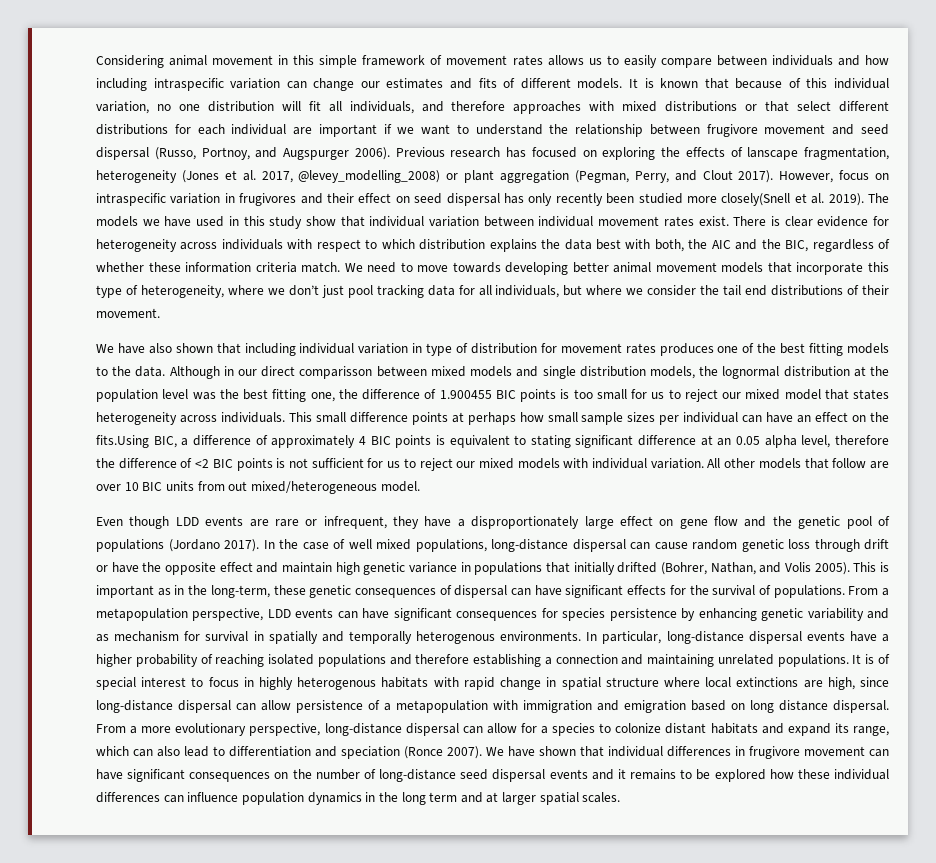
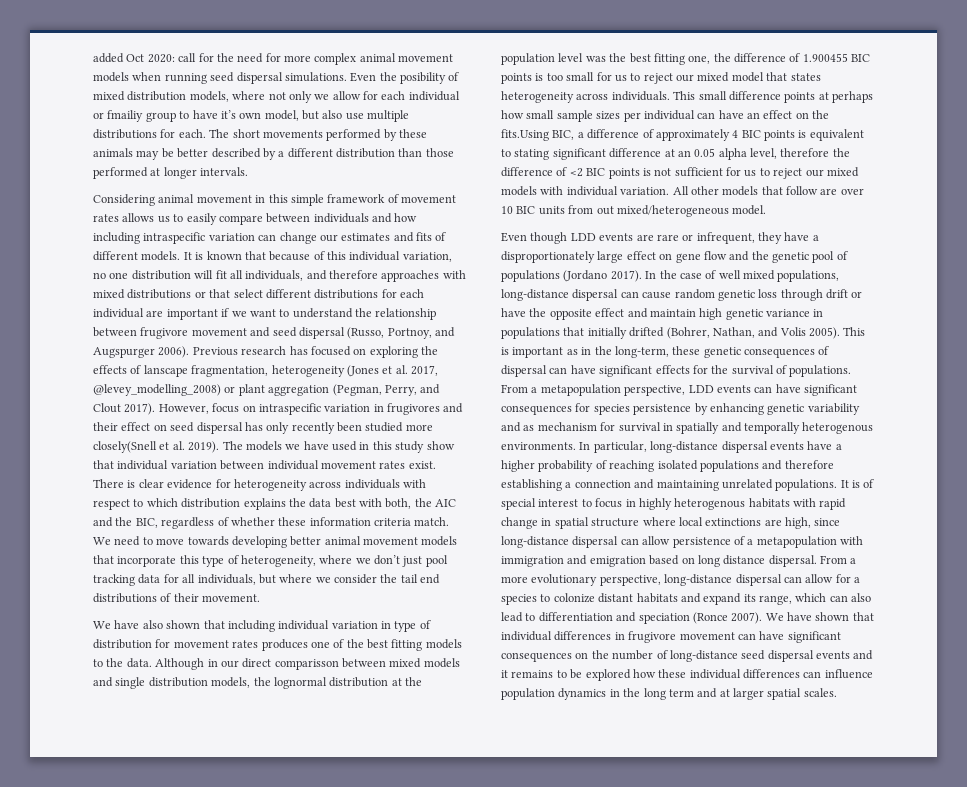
(96, 61) none -> [93,53,454,65] [93,72,460,84] [93,91,460,103] [93,110,410,122] [93,129,427,141] [93,148,454,160] [93,167,249,179] added Oct 2020: call for the need for more complex animal movement models when running seed dispersal simulations. Even the posibility of mixed distribution models, where not only we allow for each individual or fmailiy group to have it’s own model, but also use multiple distributions for each. The short movements performed by these animals may be better described by a different distribution than those performed at longer intervals. //

